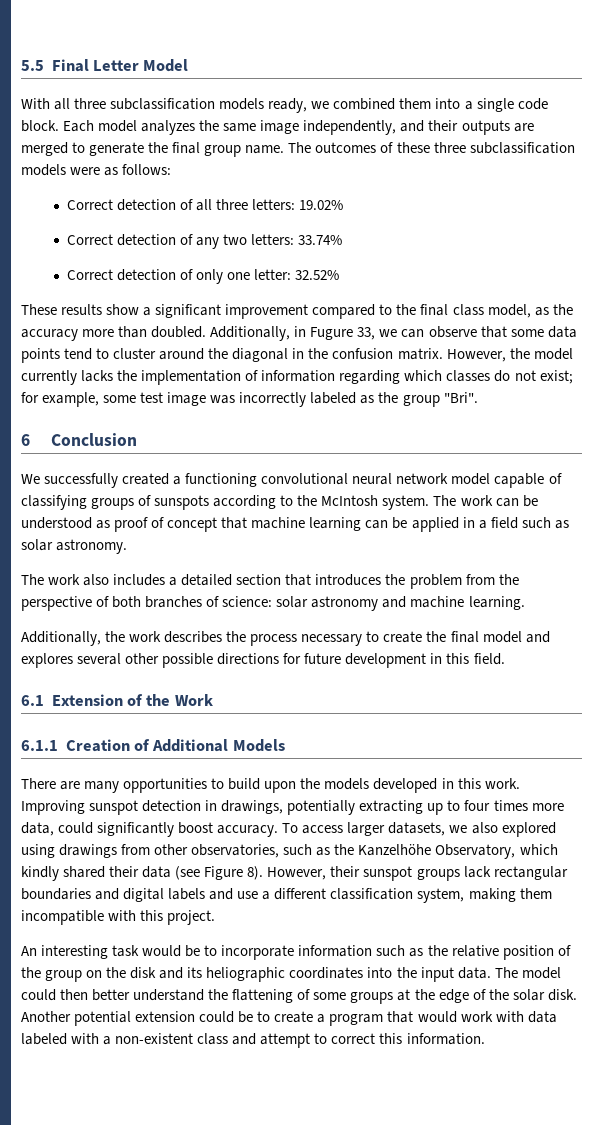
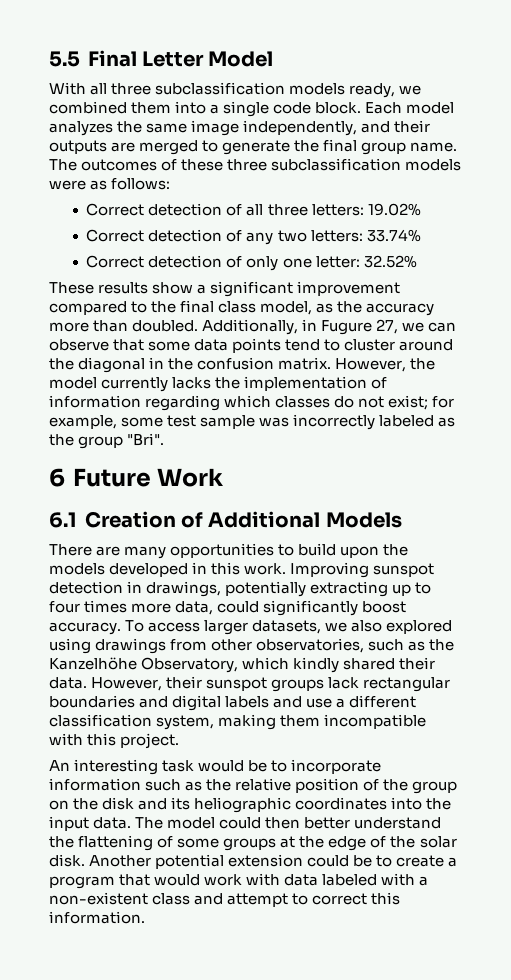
[357,327,376,340] 33, -> [376,319,399,334] 27,
[167,392,207,406] image -> [200,415,256,429] sample
[50,433,137,446] [21,473,562,488] [21,495,538,510] [21,517,569,532] [21,539,128,554] [21,574,519,589] [21,596,525,611] [21,631,550,646] [21,653,505,668] [21,694,171,706] Conclusion // We successfully created a functioning convolutional neural network model capable of classifying groups of sunspots according to the McIntosh system. The work can be understood as proof of concept that machine learning can be applied in a field such as solar astronomy. // The work also includes a detailed section that introduces the problem from the perspective of both branches of science: solar astronomy and machine learning. // Additionally, the work describes the process necessary to create the final model and explores several other possible directions for future development in this field. // 6.1 Extension of the -> [72,468,151,487] Future
[21,740,58,751] 6.1.1 -> [49,512,77,528] 6.1
[142,866,264,880] data (see Figure 8). -> [49,677,87,689] data.

